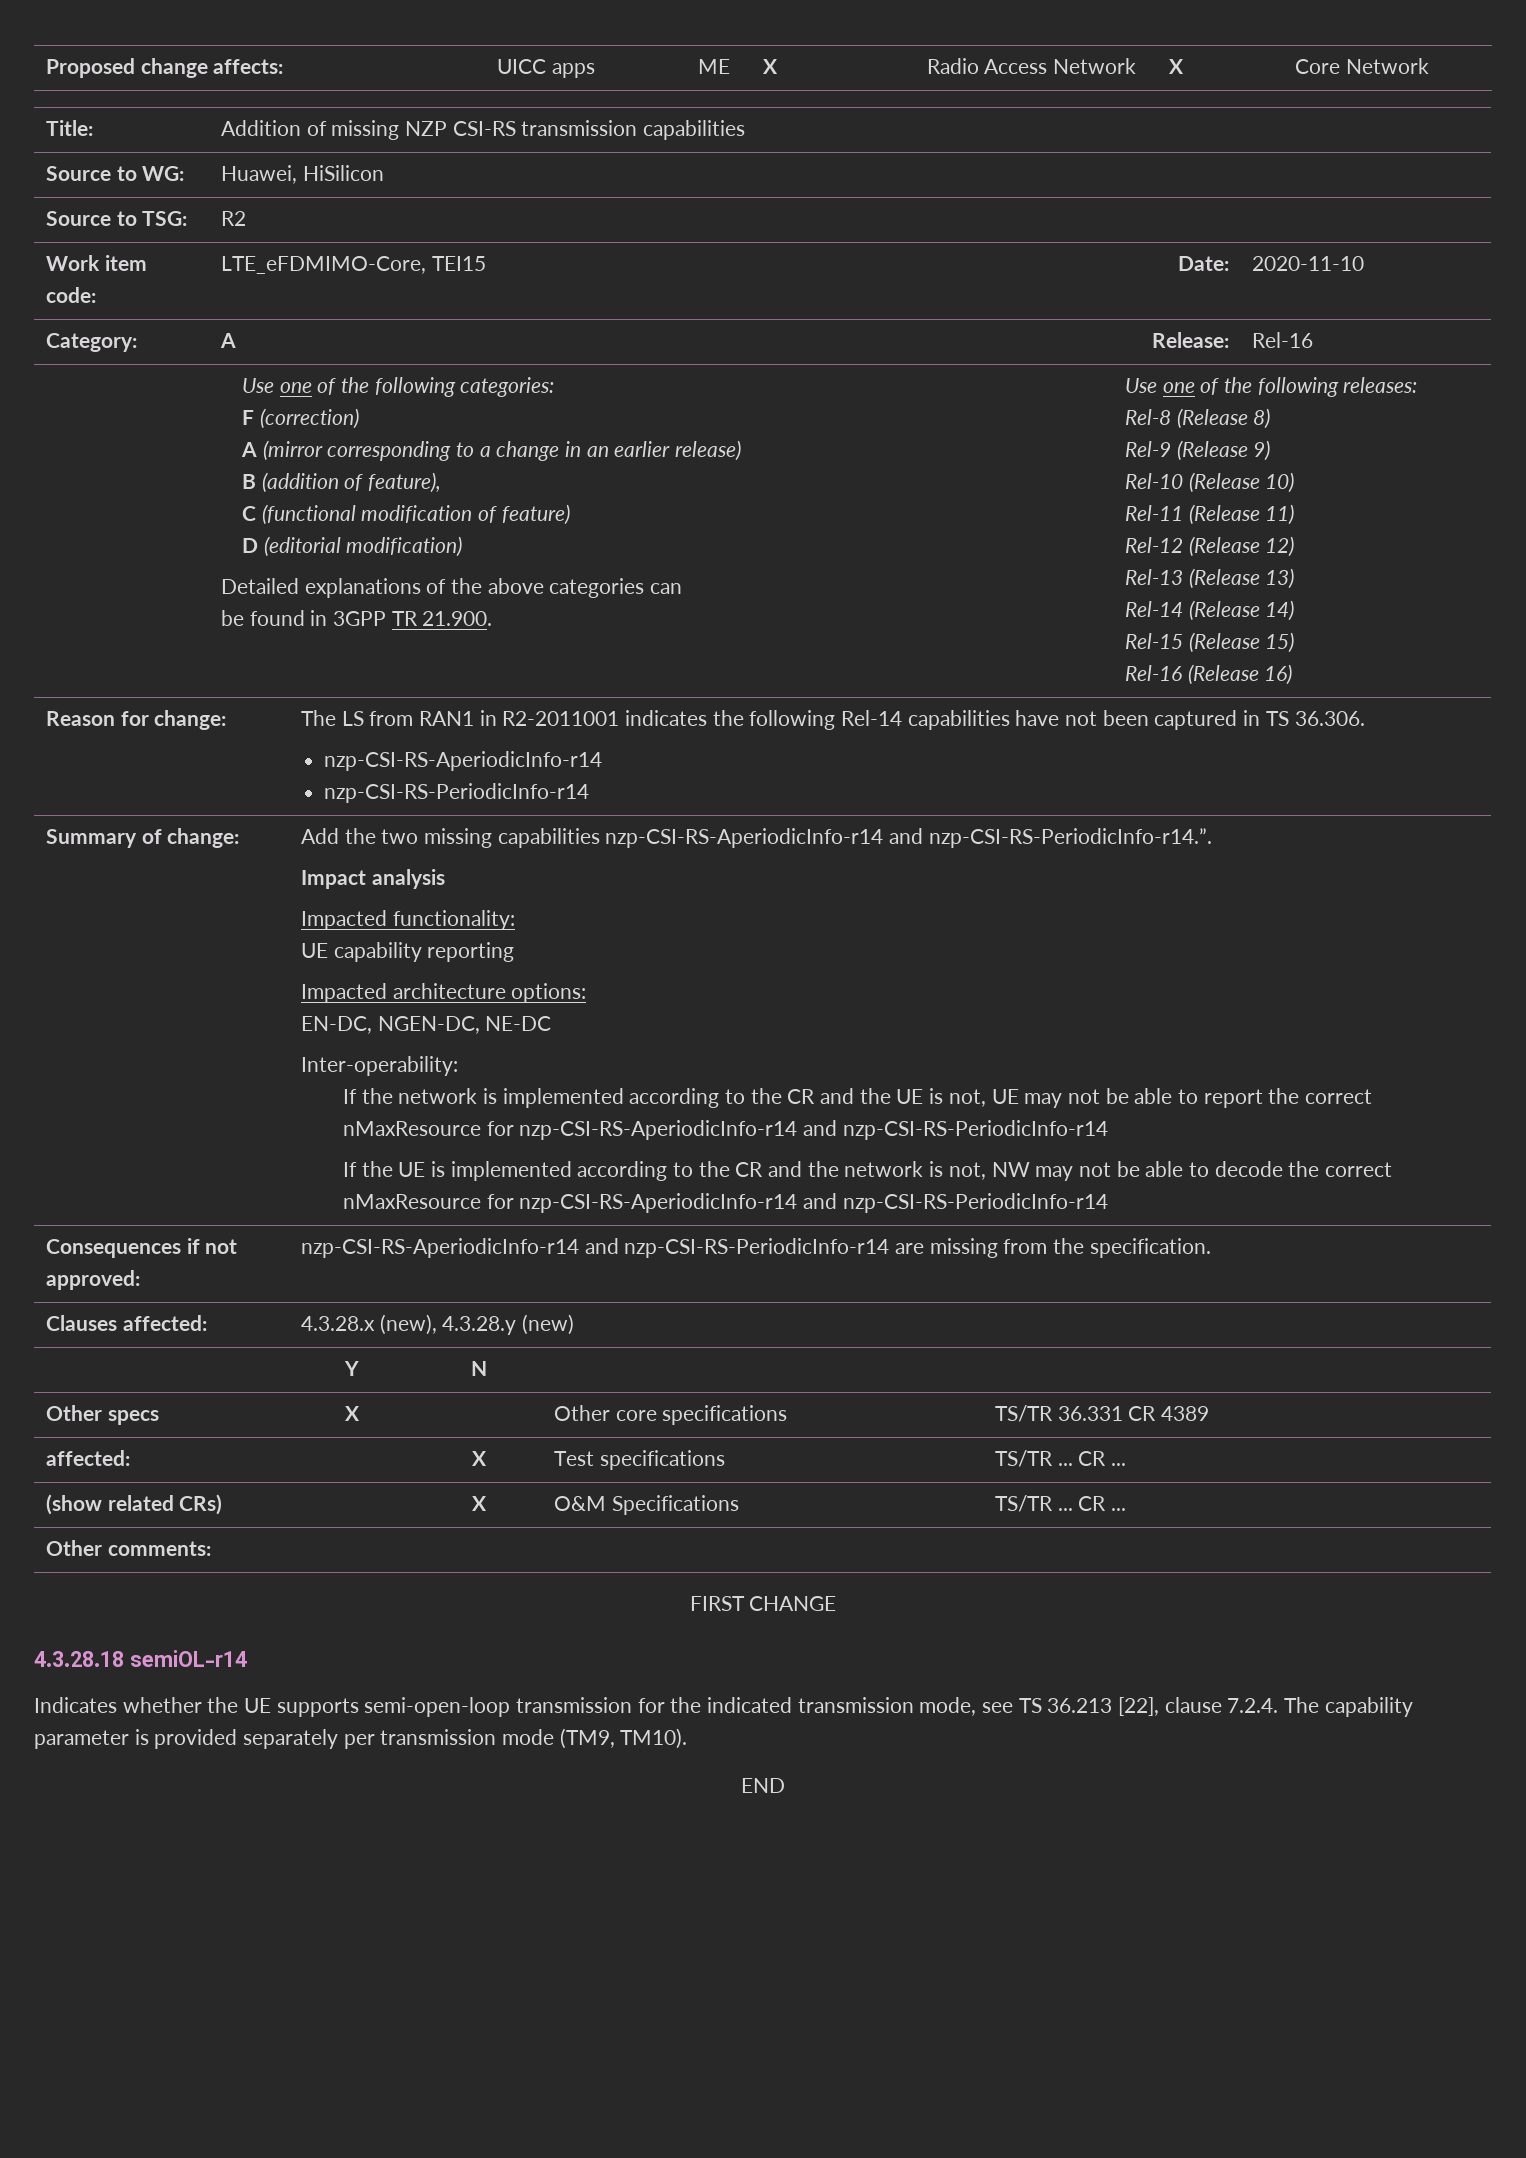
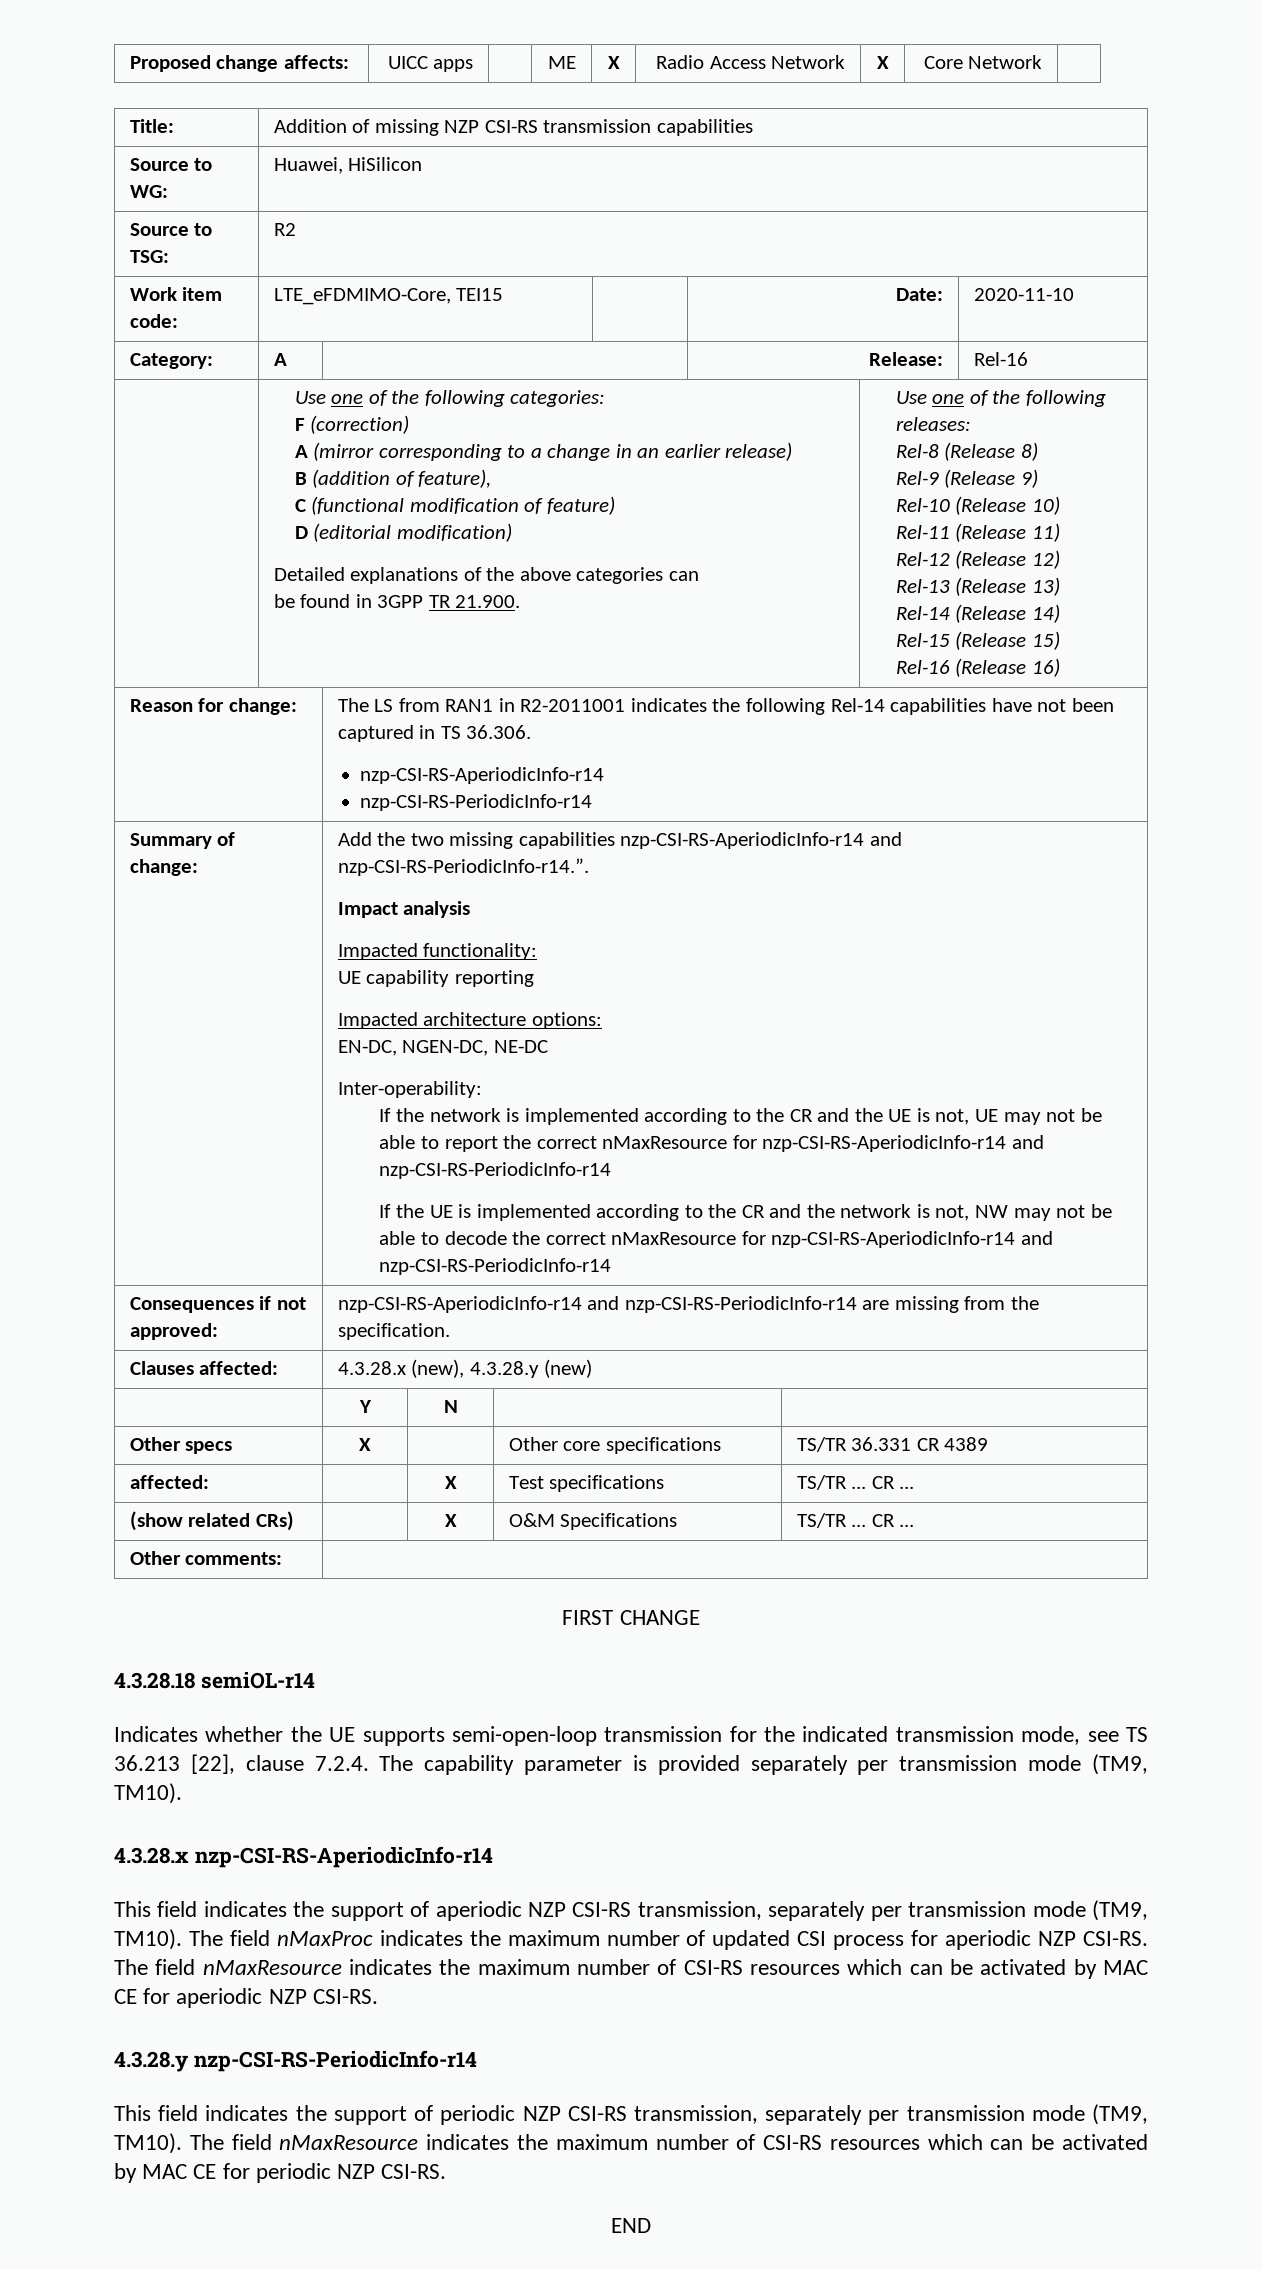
(688, 1738) none -> [114,1846,493,1868] [114,1900,1148,1921] [114,1929,1148,1950] [114,1959,1149,1979] [114,1988,378,2008] [114,2050,477,2072] [114,2104,1148,2125] [114,2133,1149,2154] [114,2163,447,2183] // 4.3.28.x nzp-CSI-RS-AperiodicInfo-r14 // This field indicates the support of aperiodic NZP CSI-RS transmission, separately per transmission mode (TM9, TM10). The field nMaxProc indicates the maximum number of updated CSI process for aperiodic NZP CSI-RS. The field nMaxResource indicates the maximum number of CSI-RS resources which can be activated by MAC CE for aperiodic NZP CSI-RS. // 4.3.28.y nzp-CSI-RS-PeriodicInfo-r14 // This field indicates the support of periodic NZP CSI-RS transmission, separately per transmission mode (TM9, TM10). The field nMaxResource indicates the maximum number of CSI-RS resources which can be activated by MAC CE for periodic NZP CSI-RS.

